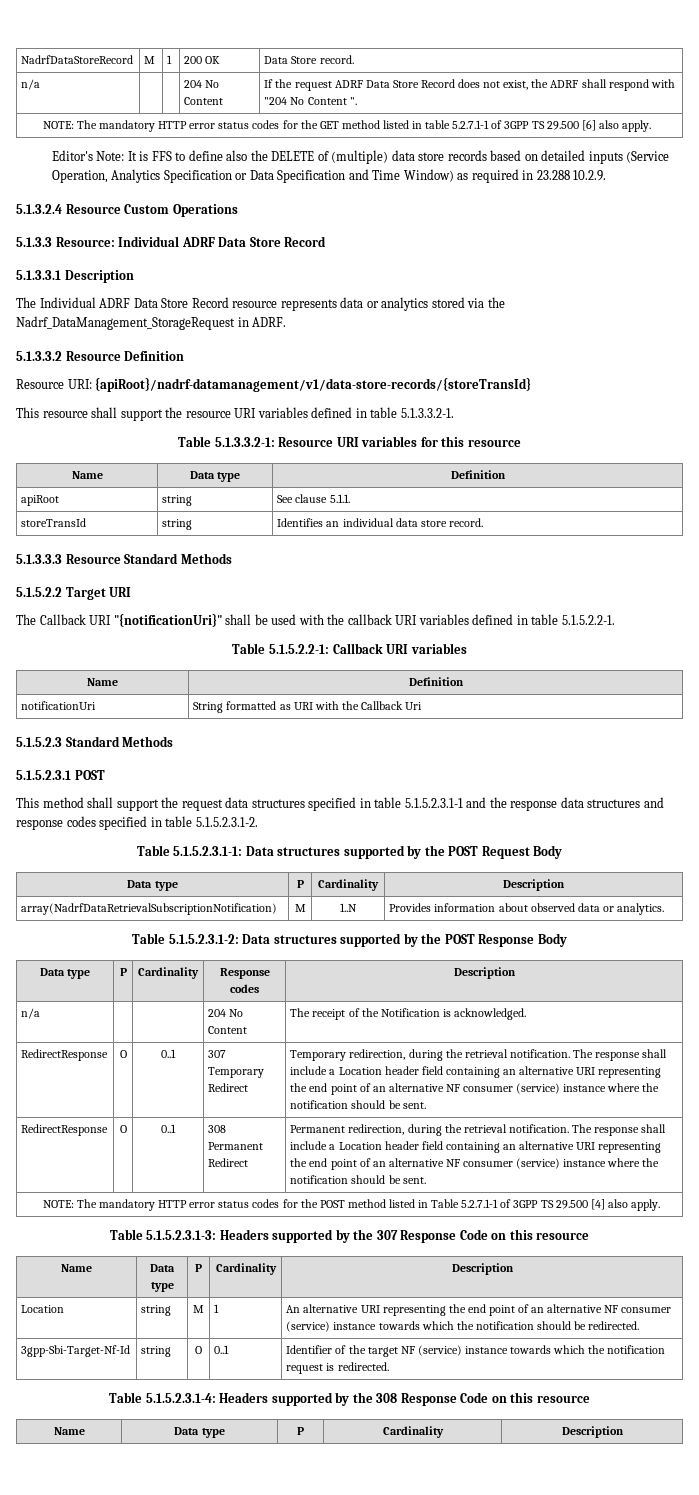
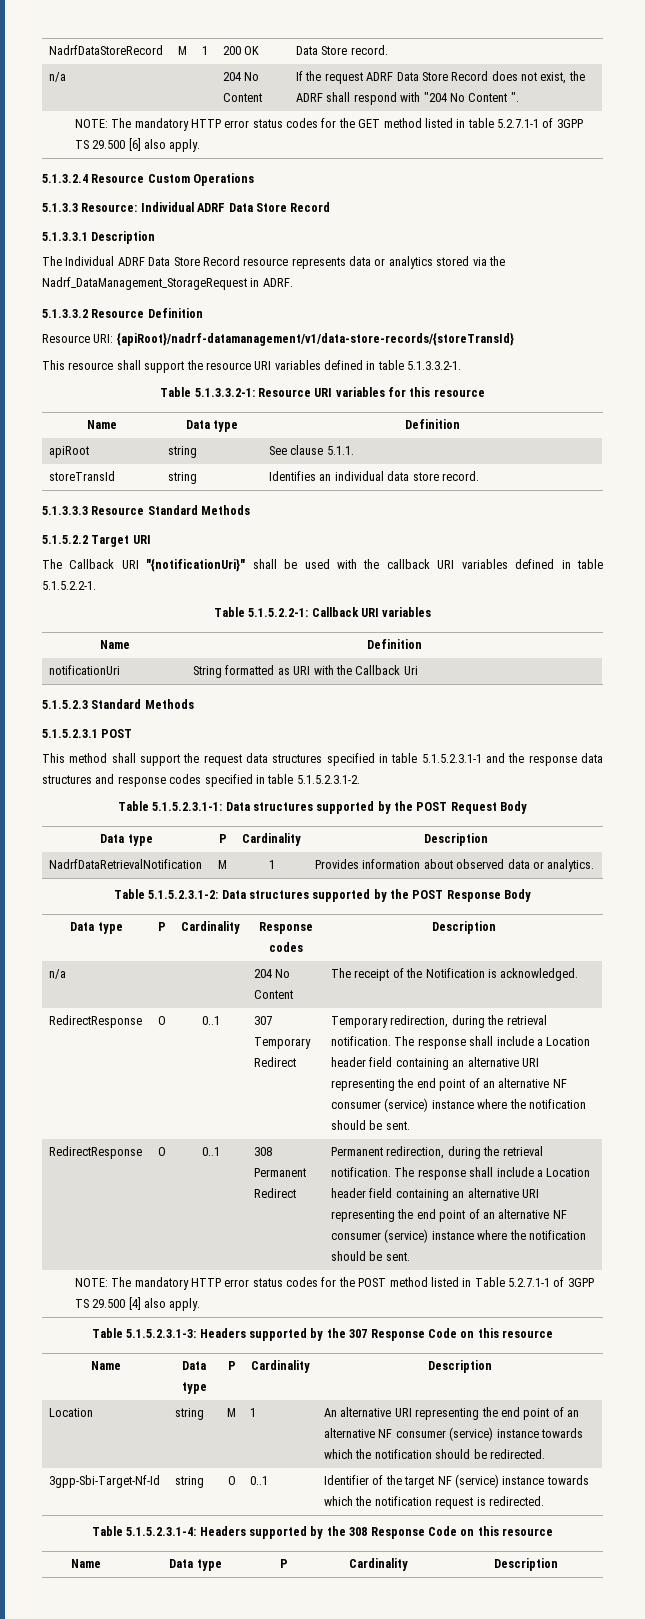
[51,150,670,164] [51,169,607,183] // Editor's Note: It is FFS to define also the DELETE of (multiple) data store records based on detailed inputs (Service Operation, Analytics Specification or Data Specification and Time Window) as required in 23.288 10.2.9. -> (201, 145) none
[21,903,278,915] [294,904,306,912] [340,903,357,912] array(NadrfDataRetrievalSubscriptionNotification) | M | 1..N -> [49,859,203,869] [218,860,227,869] [268,860,275,869] NadrfDataRetrievalNotification | M | 1

